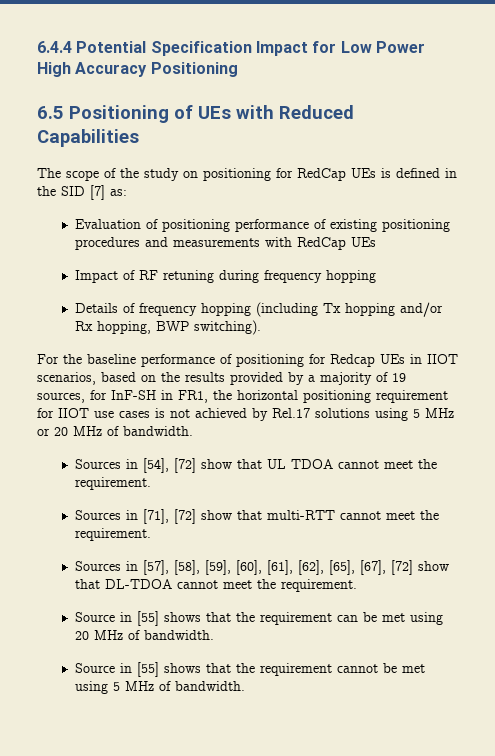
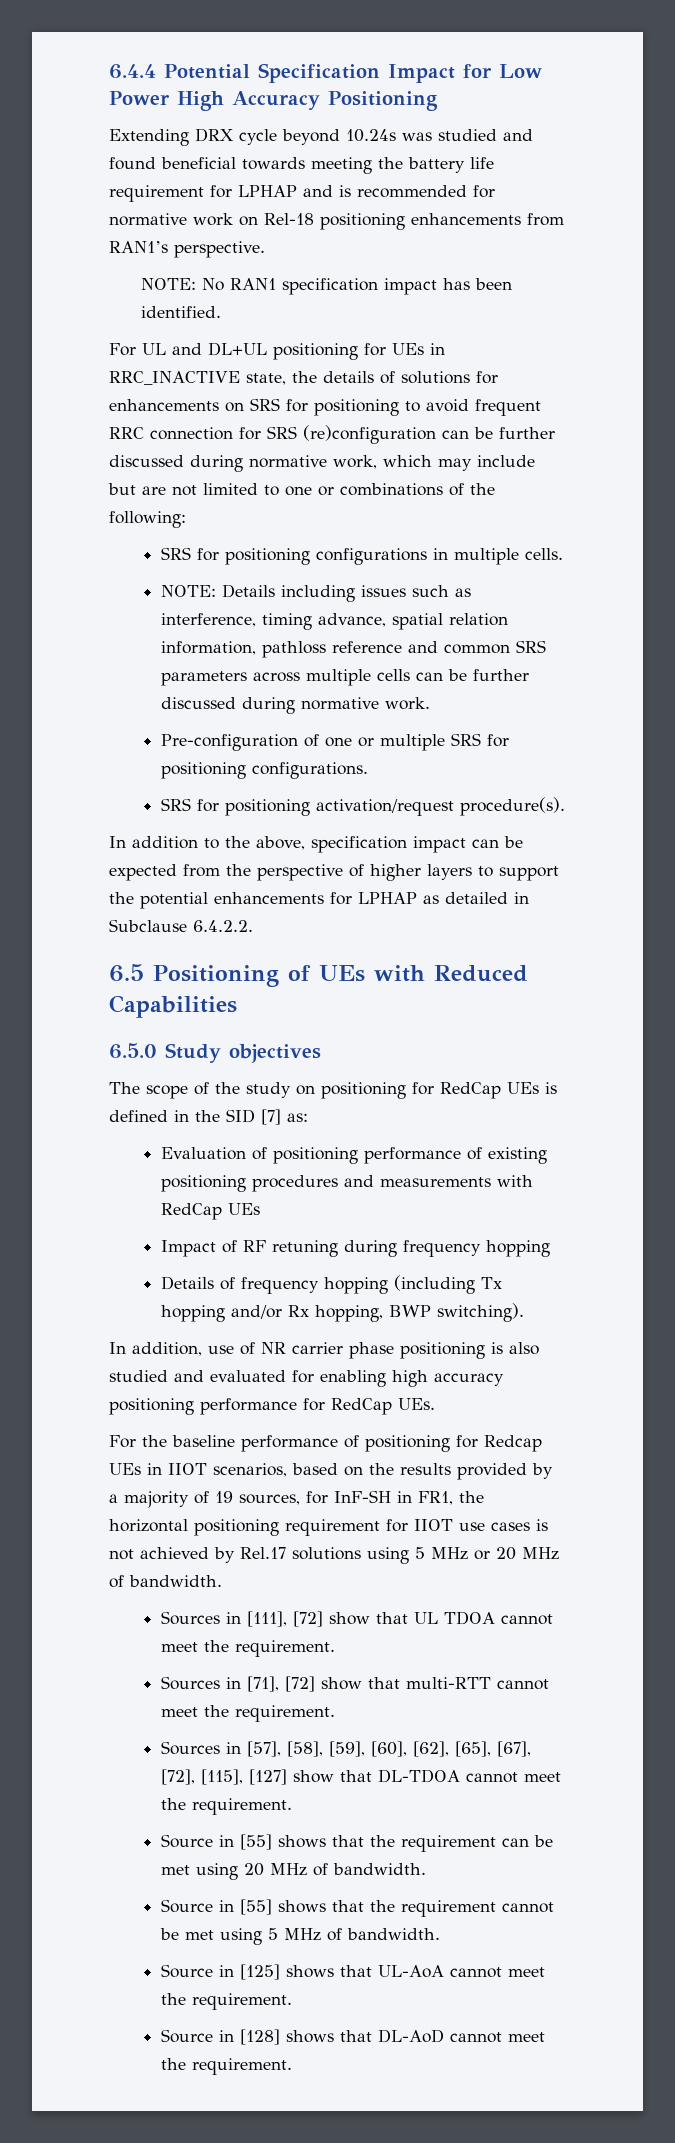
(238, 69) none -> [109,128,533,146] [109,157,494,174] [109,185,495,202] [109,213,564,230] [109,241,265,258] [141,278,513,295] [141,306,222,318] [109,342,445,360] [109,371,498,385] [109,398,541,416] [109,425,555,444] [109,455,535,472] [108,483,495,496] [109,511,186,528] [160,547,563,565] [160,584,471,602] [160,613,508,630] [160,640,546,658] [160,669,529,686] [160,697,430,714] [160,733,509,751] [160,762,368,779] [160,797,565,816] [109,836,523,853] [109,864,559,881] [109,892,529,909] [109,919,253,932] // Extending DRX cycle beyond 10.24s was studied and found beneficial towards meeting the battery life requirement for LPHAP and is recommended for normative work on Rel-18 positioning enhancements from RAN1’s perspective. // NOTE: No RAN1 specification impact has been identified. // For UL and DL+UL positioning for UEs in RRC_INACTIVE state, the details of solutions for enhancements on SRS for positioning to avoid frequent RRC connection for SRS (re)configuration can be further discussed during normative work, which may include but are not limited to one or combinations of the following: // SRS for positioning configurations in multiple cells. // NOTE: Details including issues such as interference, timing advance, spatial relation information, pathloss reference and common SRS parameters across multiple cells can be further discussed during normative work. // Pre-configuration of one or multiple SRS for positioning configurations. // SRS for positioning activation/request procedure(s). // In addition to the above, specification impact can be expected from the perspective of higher layers to support the potential enhancements for LPHAP as detailed in Subclause 6.4.2.2.
(139, 138) none -> [109,1043,321,1063] // 6.5.0 Study objectives
(261, 327) none -> [109,1342,539,1359] [109,1370,504,1387] [109,1398,435,1415] // In addition, use of NR carrier phase positioning is also studied and evaluated for enabling high accuracy positioning performance for RedCap UEs.
[142,458,169,473] [54], -> [246,1611,287,1627] [111],
[266,560,293,575] [61], -> (407, 1749) none
[390,560,413,575] [72] -> [160,1769,287,1785] [72], [115], [127]
(245, 686) none -> [160,1964,545,1980] [160,1993,292,2010] [160,2029,545,2045] [160,2058,292,2075] // Source in [125] shows that UL-AoA cannot meet the requirement. // Source in [128] shows that DL-AoD cannot meet the requirement.

